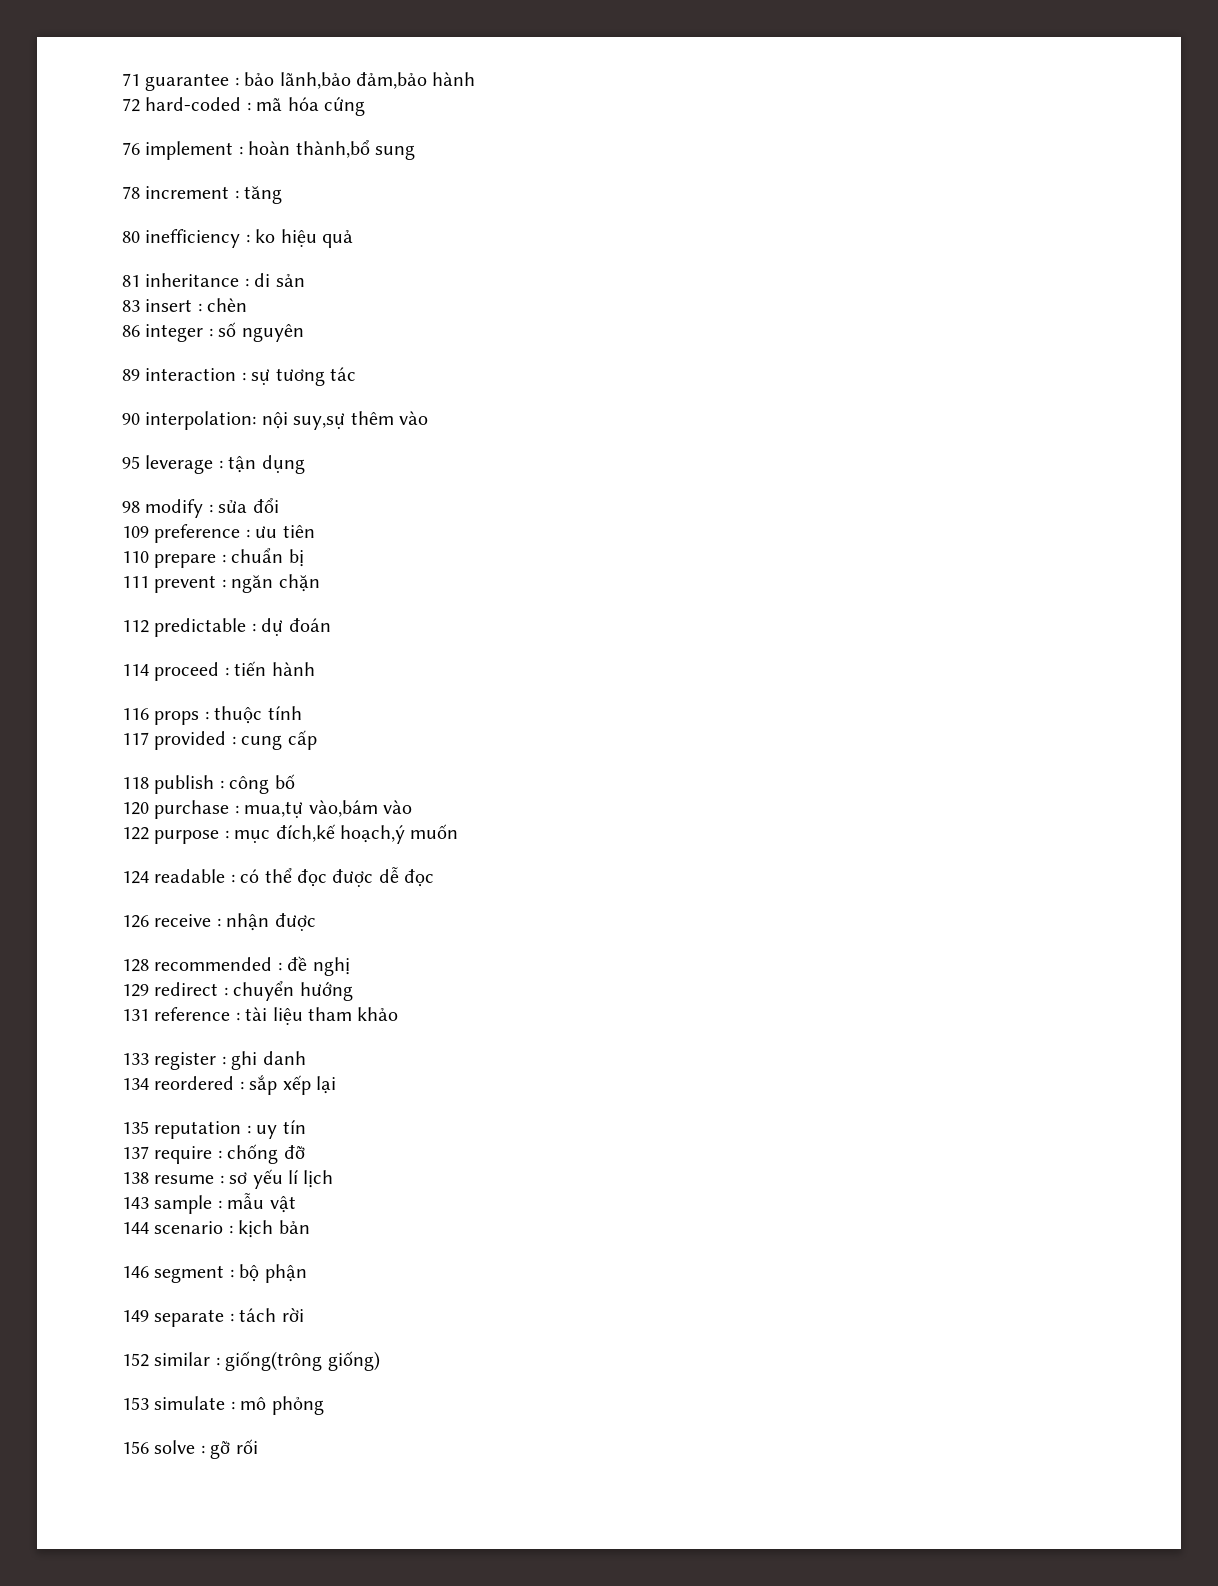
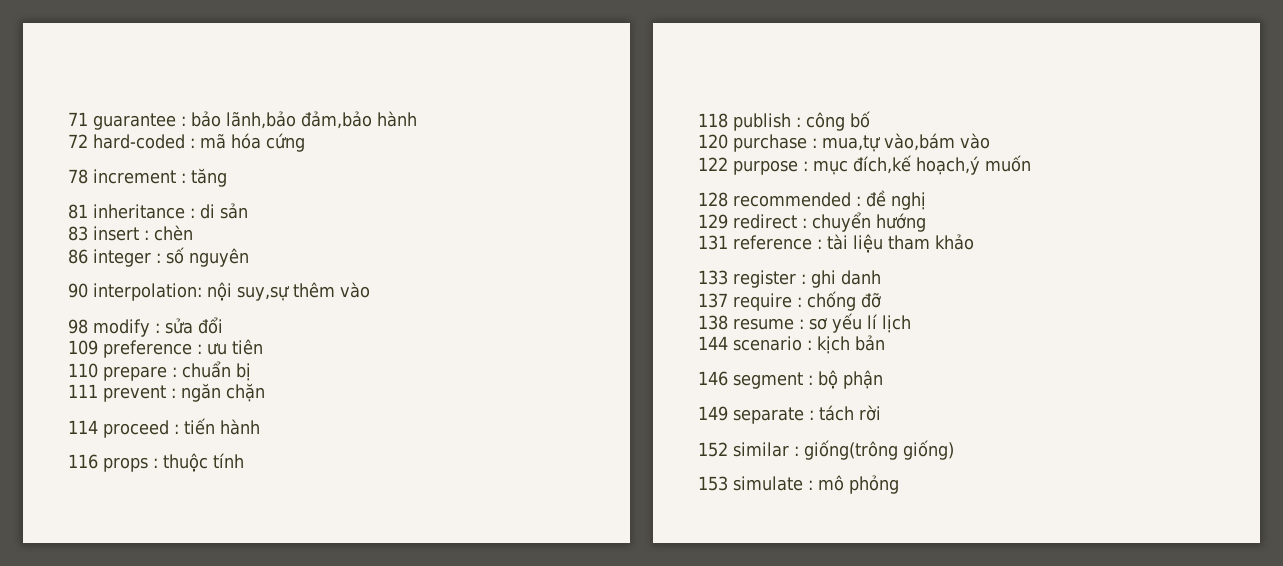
[122,140,415,160] [122,186,283,204] [122,229,353,248] 76 implement : hoàn thành,bổ sung // 78 increment : tăng // 80 inefficiency : ko hiệu quả -> [68,168,227,187] 78 increment : tăng
[122,367,356,386] // 89 interaction : sự tương tác -> (249, 257) none
[122,455,305,474] // 95 leverage : tận dụng -> (370, 290) none
[122,618,331,637] // 112 predictable : dự đoán -> (265, 392) none
[122,730,317,750] // 117 provided : cung cấp -> (244, 460) none
[122,867,435,887] [122,913,316,931] // 124 readable : có thể đọc được dễ đọc // 126 receive : nhận được -> (1031, 163) none
[122,1075,336,1095] [122,1120,306,1139] // 134 reordered : sắp xếp lại // 135 reputation : uy tín -> (881, 277) none
[122,1193,296,1214] // 143 sample : mẫu vật -> (911, 324) none
[122,1439,258,1459] // 156 solve : gỡ rối -> (899, 484) none

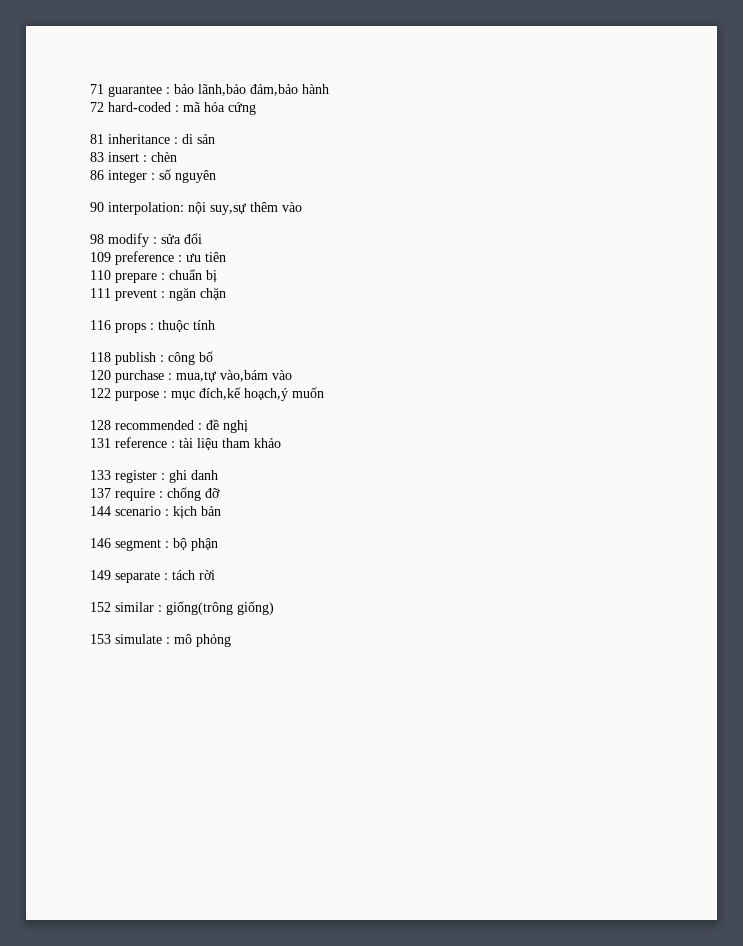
[68,168,227,187] // 78 increment : tăng -> (256, 108) none
[68,418,260,438] // 114 proceed : tiến hành -> (226, 293) none
[698,212,926,232] // 129 redirect : chuyển hướng -> (248, 426) none
[698,313,911,333] // 138 resume : sơ yếu lí lịch -> (220, 493) none

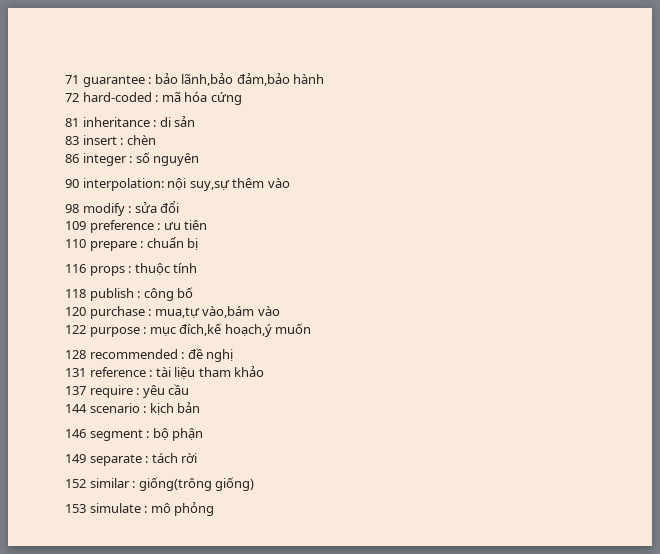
[90,287,226,301] // 111 prevent : ngăn chặn -> (199, 244) none
[90,470,218,483] // 133 register : ghi danh -> (265, 371) none
[167,487,220,501] chống đỡ -> [142,384,190,398] yêu cầu

